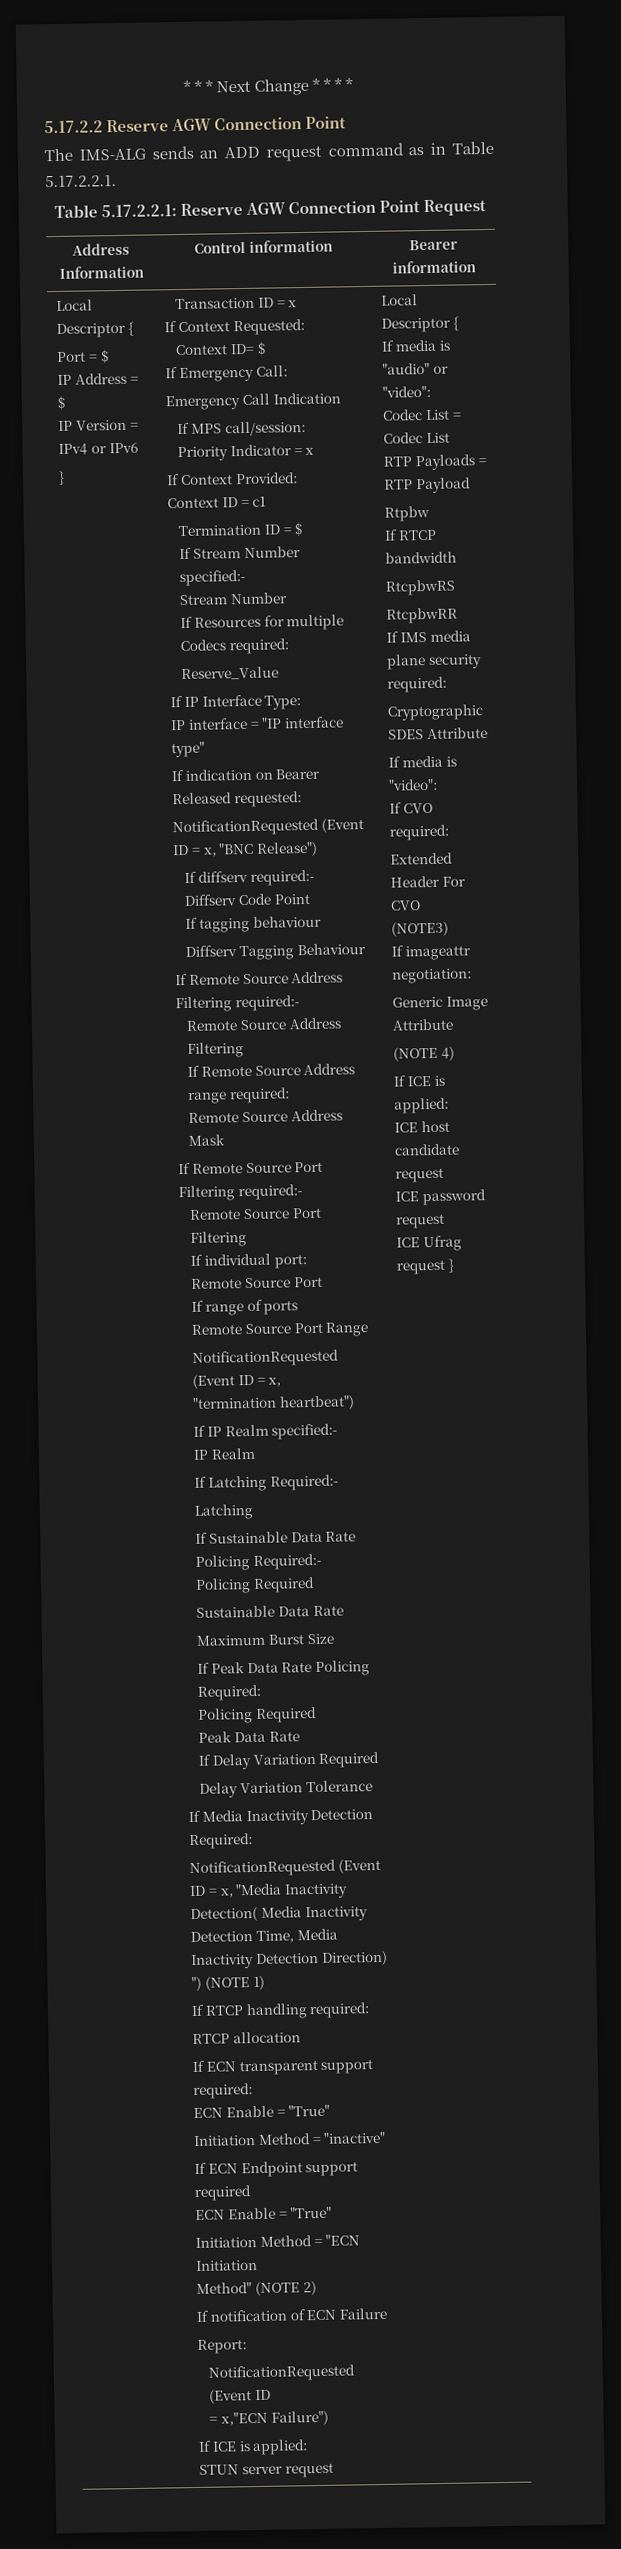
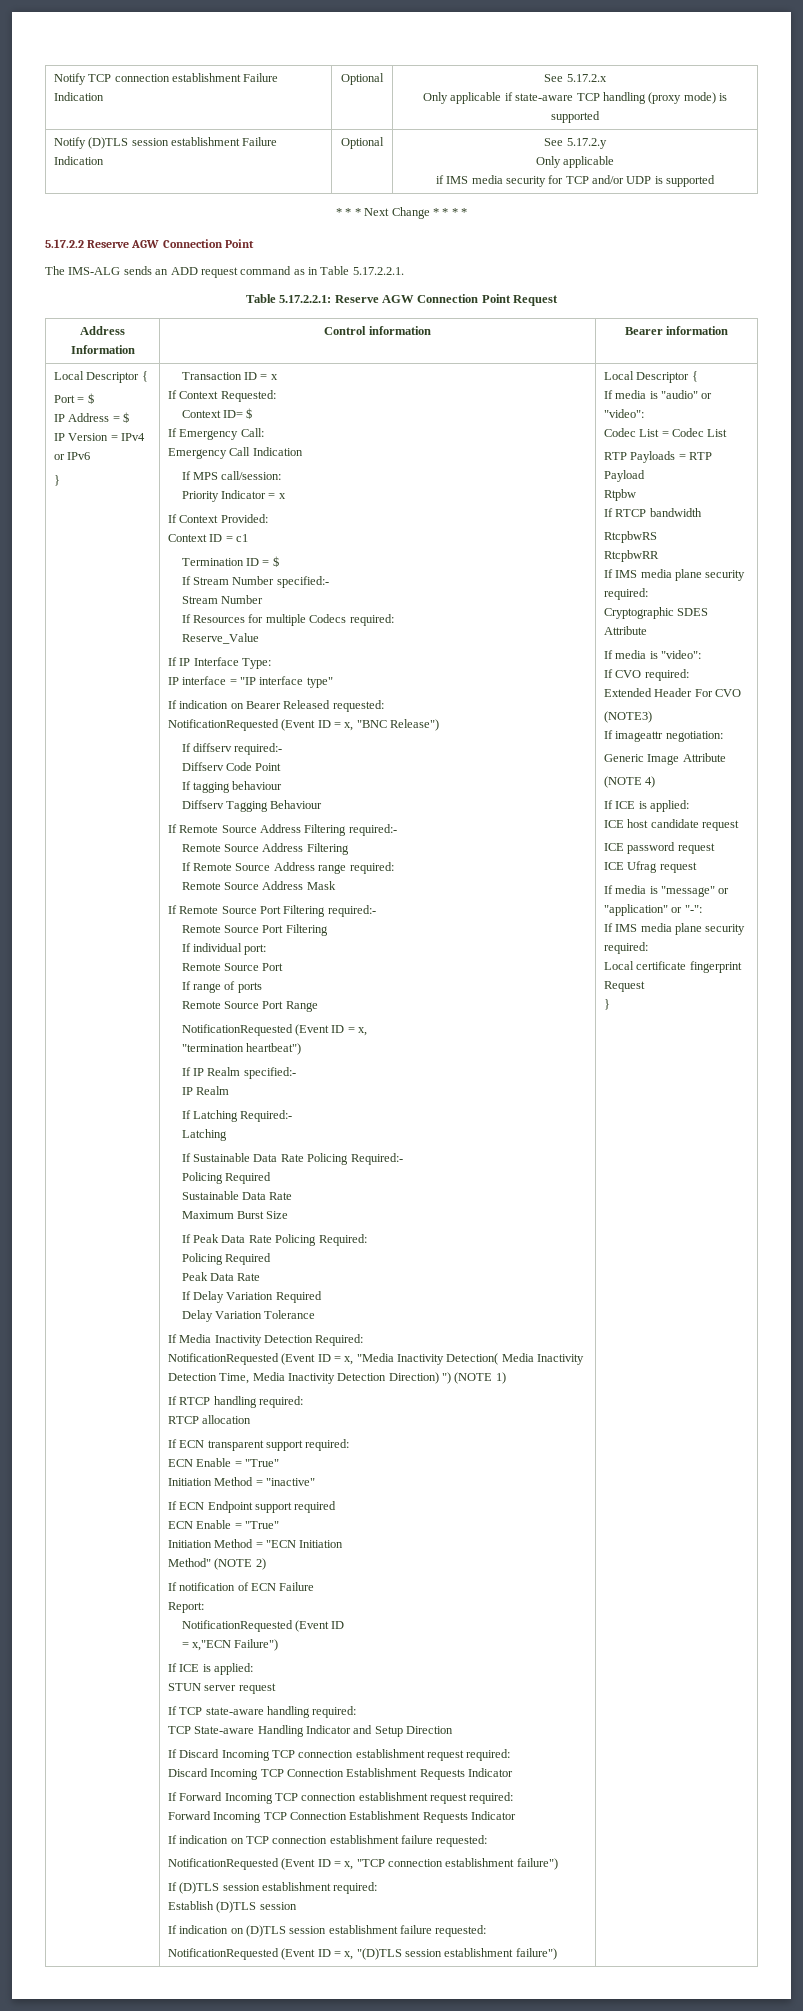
(182, 86) none -> [53,73,279,85] [53,92,104,101] [340,73,384,85] [544,74,607,82] [422,92,727,104] [551,111,600,123] [53,137,278,149] [53,156,104,165] [340,137,384,149] [544,138,607,149] [535,156,615,168] [435,175,716,187] Notify TCP connection establishment Failure Indication | Optional | See 5.17.2.x // Only applicable if state-aware TCP handling (proxy mode) is supported // Notify (D)TLS session establishment Failure Indication | Optional | See 5.17.2.y // Only applicable // if IMS media security for TCP and/or UDP is supported //
(334, 2470) none -> [167,1706,357,1718] [167,1725,454,1737] [167,1749,511,1761] [167,1768,514,1780] [167,1792,514,1804] [167,1811,517,1823] [167,1835,488,1847] [167,1858,558,1870] [167,1882,378,1894] [167,1901,297,1913] [167,1925,487,1937] [167,1948,557,1960] // If TCP state-aware handling required: // TCP State-aware Handling Indicator and Setup Direction // If Discard Incoming TCP connection establishment request required: // Discard Incoming TCP Connection Establishment Requests Indicator // If Forward Incoming TCP connection establishment request required: // Forward Incoming TCP Connection Establishment Requests Indicator // If indication on TCP connection establishment failure requested: // NotificationRequested (Event ID = x, "TCP connection establishment failure") // If (D)TLS session establishment required: // Establish (D)TLS session // If indication on (D)TLS session establishment failure requested: // NotificationRequested (Event ID = x, "(D)TLS session establishment failure")
(447, 1267) none -> [603,885,730,897] [603,904,702,916] [603,923,746,935] [603,942,648,954] [603,961,742,973] [603,981,645,992] // If media is "message" or "application" or "-": // If IMS media plane security required: // Local certificate fingerprint Request //

